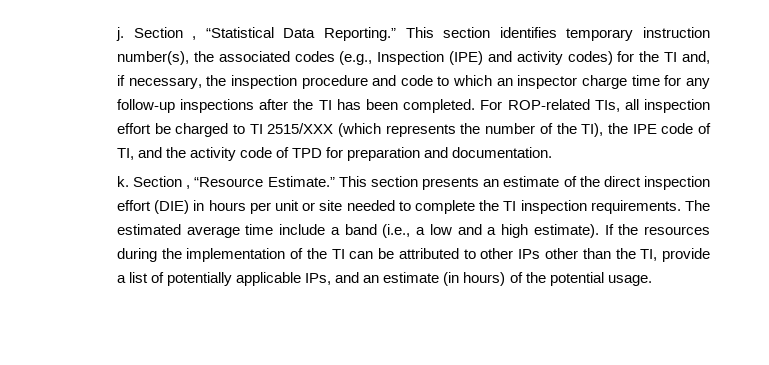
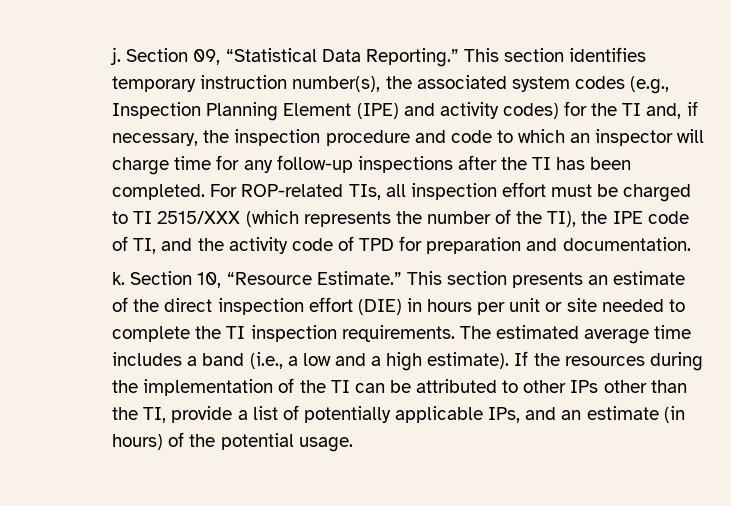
[192,36,197,40] , -> [193,49,221,65] 09,
(290, 56) none -> [511,76,570,92] system
(445, 58) none -> [206,102,352,121] Planning Element
(578, 82) none -> [677,129,705,143] will
(151, 128) none -> [551,184,593,197] must
[186,185,191,189] , -> [197,272,222,288] 10,
[279,224,326,235] include -> [112,352,183,366] includes

